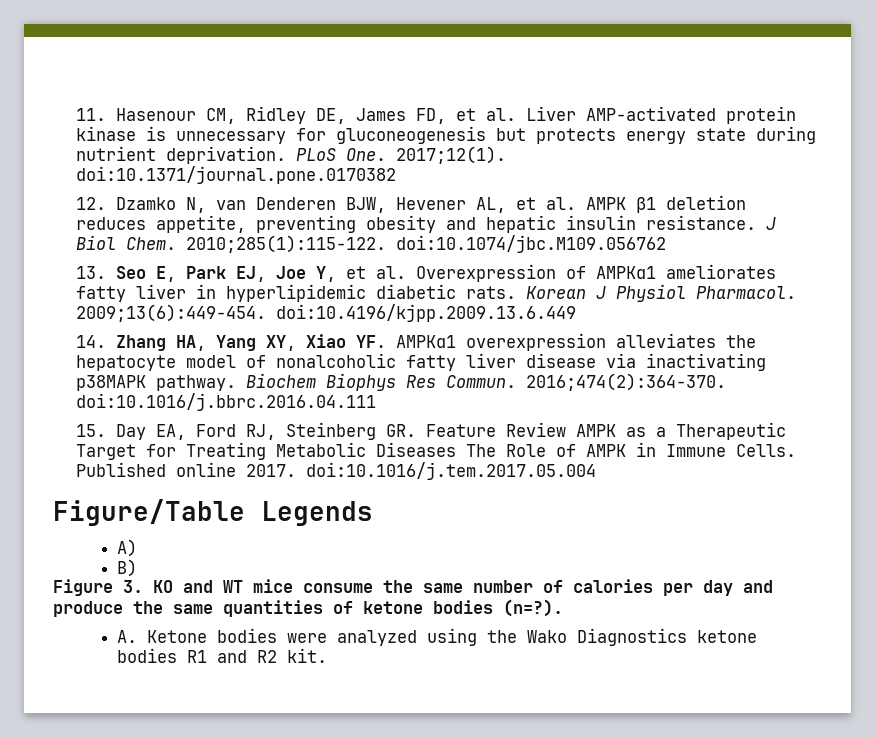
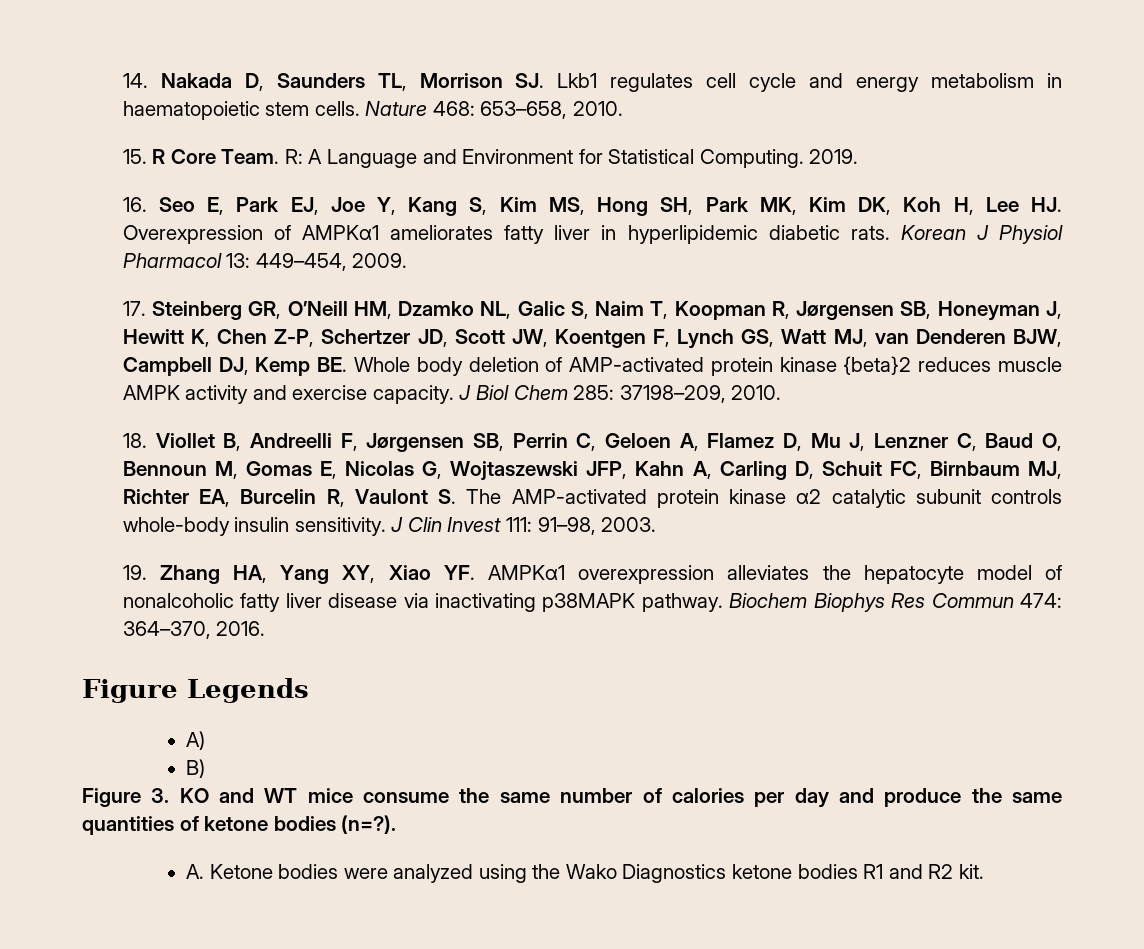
[75,106,796,124] [75,126,816,144] [75,146,506,164] [75,166,396,184] [75,195,746,213] [75,215,776,233] [75,235,666,253] [75,266,106,279] 11. Hasenour CM, Ridley DE, James FD, et al. Liver AMP-activated protein kinase is unnecessary for gluconeogenesis but protects energy state during nutrient deprivation. PLoS One. 2017;12(1). doi:10.1371/journal.pone.0170382 // 12. Dzamko N, van Denderen BJW, Hevener AL, et al. AMPK β1 deletion reduces appetite, preventing obesity and hepatic insulin resistance. J Biol Chem. 2010;285(1):115-122. doi:10.1074/jbc.M109.056762 // 13. -> [122,73,1063,92] [122,101,624,120] [122,149,859,168] [122,197,147,212] 14. Nakada D, Saunders TL, Morrison SJ. Lkb1 regulates cell cycle and energy metabolism in haematopoietic stem cells. Nature 468: 653–658, 2010. // 15. R Core Team. R: A Language and Environment for Statistical Computing. 2019. // 16.
[345,266,406,279] et al. -> [408,197,1062,216] Kang S, Kim MS, Hong SH, Park MK, Kim DK, Koh H, Lee HJ.
[695,286,796,299] [75,304,576,322] [75,335,106,348] Pharmacol. 2009;13(6):449-454. doi:10.4196/kjpp.2009.13.6.449 // 14. -> [122,253,408,271] [122,301,1062,321] [122,329,1062,349] [122,356,1063,376] [122,385,782,404] [122,433,1063,452] [122,461,1063,481] [122,489,1063,508] [122,517,657,536] [122,565,147,580] Pharmacol 13: 449–454, 2009. // 17. Steinberg GR, O’Neill HM, Dzamko NL, Galic S, Naim T, Koopman R, Jørgensen SB, Honeyman J, Hewitt K, Chen Z-P, Schertzer JD, Scott JW, Koentgen F, Lynch GS, Watt MJ, van Denderen BJW, Campbell DJ, Kemp BE. Whole body deletion of AMP-activated protein kinase {beta}2 reduces muscle AMPK activity and exercise capacity. J Biol Chem 285: 37198–209, 2010. // 18. Viollet B, Andreelli F, Jørgensen SB, Perrin C, Geloen A, Flamez D, Mu J, Lenzner C, Baud O, Bennoun M, Gomas E, Nicolas G, Wojtaszewski JFP, Kahn A, Carling D, Schuit FC, Birnbaum MJ, Richter EA, Burcelin R, Vaulont S. The AMP-activated protein kinase α2 catalytic subunit controls whole-body insulin sensitivity. J Clin Invest 111: 91–98, 2003. // 19.
[445,373,726,391] [75,393,376,411] [75,422,786,440] [75,442,796,460] [75,462,596,480] [53,499,245,526] Commun. 2016;474(2):364-370. doi:10.1016/j.bbrc.2016.04.111 // 15. Day EA, Ford RJ, Steinberg GR. Feature Review AMPK as a Therapeutic Target for Treating Metabolic Diseases The Role of AMPK in Immune Cells. Published online 2017. doi:10.1016/j.tem.2017.05.004 // Figure/Table -> [931,593,1063,608] [122,621,266,639] [82,679,178,703] Commun 474: 364–370, 2016. // Figure

